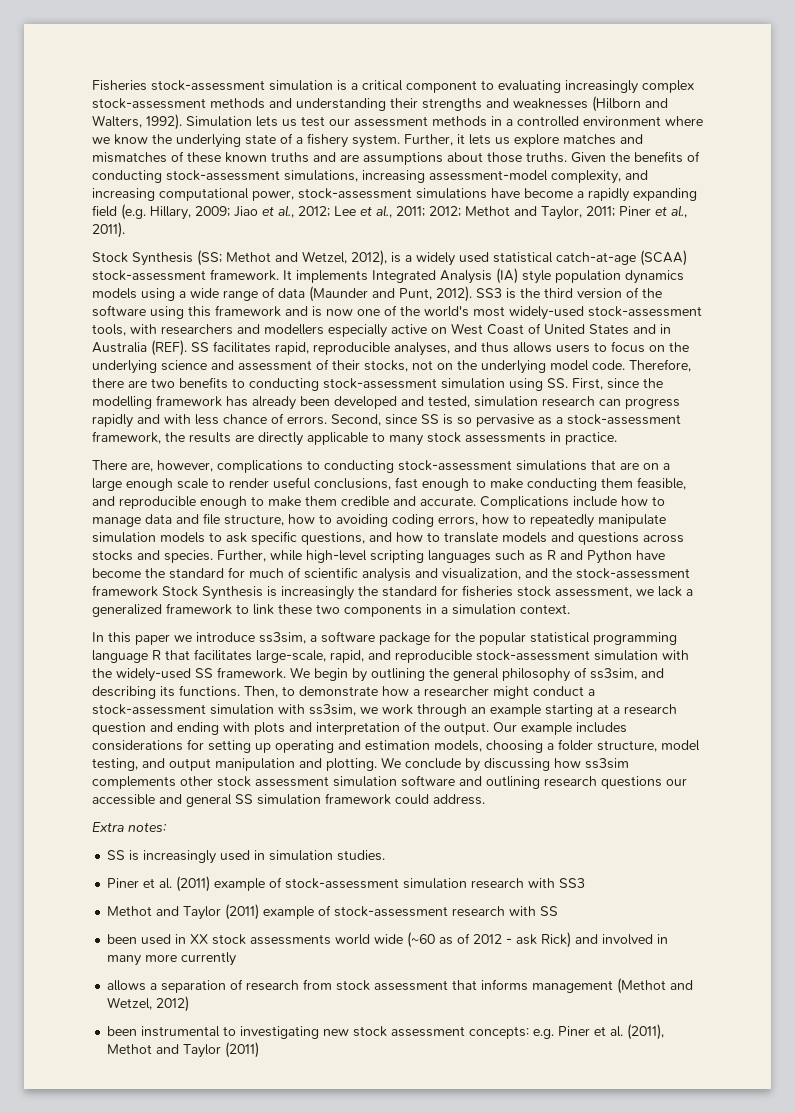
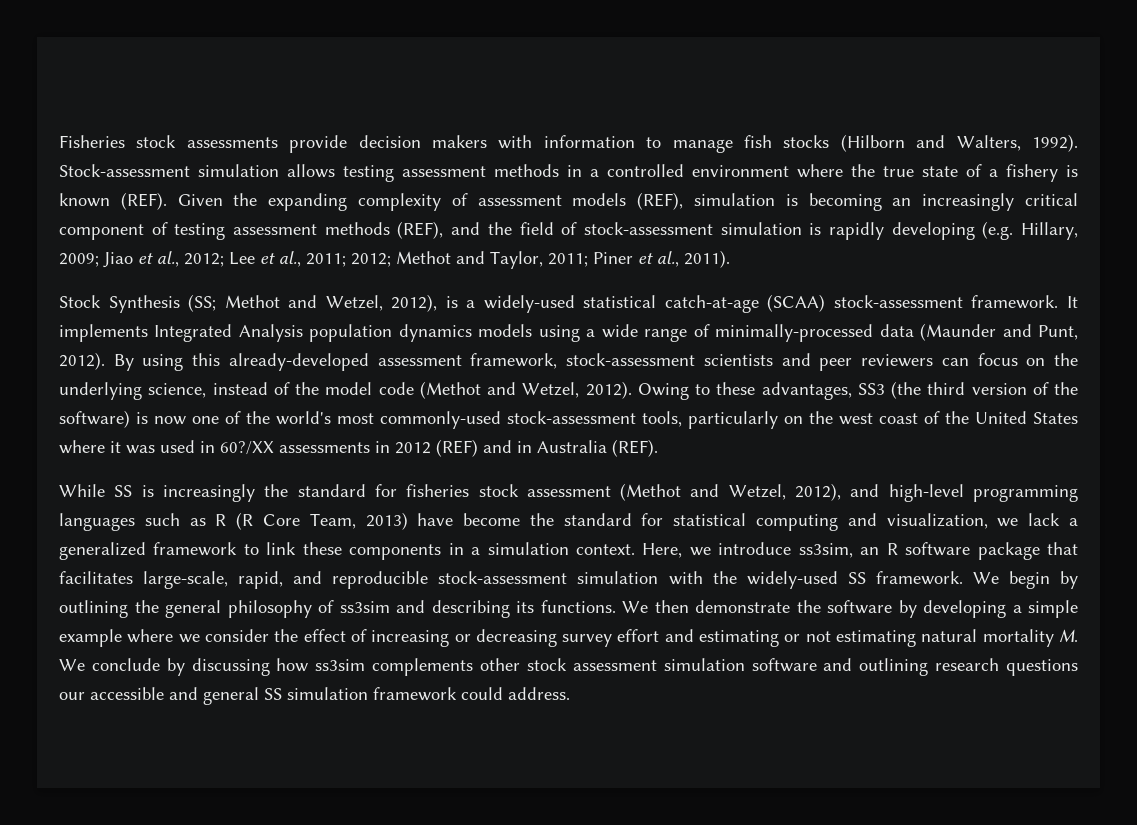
[151,80,694,94] [92,96,668,112] [92,114,350,130] stock-assessment simulation is a critical component to evaluating increasingly complex stock-assessment methods and understanding their strengths and weaknesses (Hilborn and Walters, 1992). Simulation lets us test our -> [136,134,1078,153] [59,164,394,182] stock assessments provide decision makers with information to manage fish stocks (Hilborn and Walters, 1992). Stock-assessment simulation allows testing
[92,133,643,148] [92,151,700,165] [92,170,648,184] [92,188,697,202] [92,205,117,217] we know the underlying state of a fishery system. Further, it lets us explore matches and mismatches of these known truths and are assumptions about those truths. Given the benefits of conducting stock-assessment simulations, increasing assessment-model complexity, and increasing computational power, stock-assessment simulations have become a rapidly expanding field -> [851,164,1078,182] [59,192,1078,211] [59,221,975,240] the true state of a fishery is known (REF). Given the expanding complexity of assessment models (REF), simulation is becoming an increasingly critical component of testing assessment methods (REF), and the field of stock-assessment simulation is rapidly developing
[416,252,489,266] widely used -> [483,295,575,313] widely-used
[496,268,551,284] (IA) style -> (303, 333) none
(275, 292) none -> [715,324,874,342] minimally-processed
[476,287,662,299] [92,305,308,319] SS3 is the third version of the software using this framework and -> [113,353,1079,371] [59,381,1078,400] [59,410,130,428] By using this already-developed assessment framework, stock-assessment scientists and peer reviewers can focus on the underlying science, instead of the model code (Methot and Wetzel, 2012). Owing to these advantages, SS3 (the third version of the software)
[509,306,584,320] widely-used -> [380,411,501,429] commonly-used
[130,323,671,338] [92,340,689,356] [92,359,691,374] [92,377,663,391] [92,395,680,410] [92,413,681,428] [92,431,617,446] [92,460,670,473] [92,477,686,491] [92,496,665,509] [92,513,666,528] [92,531,684,545] [92,550,665,564] [92,567,690,582] [92,585,263,600] with researchers and modellers especially active on West Coast of United States and in Australia (REF). SS facilitates rapid, reproducible analyses, and thus allows users to focus on the underlying science and assessment of their stocks, not on the underlying model code. Therefore, there are two benefits to conducting stock-assessment simulation using SS. First, since the modelling framework has already been developed and tested, simulation research can progress rapidly and with less chance of errors. Second, since SS is so pervasive as a stock-assessment framework, the results are directly applicable to many stock assessments in practice. // There are, however, complications to conducting stock-assessment simulations that are on a large enough scale to render useful conclusions, fast enough to make conducting them feasible, and reproducible enough to make them credible and accurate. Complications include how to manage data and file structure, how to avoiding coding errors, how to repeatedly manipulate simulation models to ask specific questions, and how to translate models and questions across stocks and species. Further, while high-level scripting languages such as R and Python have become the standard for much of scientific analysis and visualization, and the stock-assessment framework Stock Synthesis -> [688,411,1078,429] [59,439,658,457] [59,484,133,497] particularly on the west coast of the United States where it was used in 60?/XX assessments in 2012 (REF) and in Australia (REF). // While SS
[555,586,632,598] assessment, -> [526,483,1078,502] [59,512,988,531] assessment (Methot and Wetzel, 2012), and high-level programming languages such as R (R Core Team, 2013) have become the standard for statistical computing and visualization,
[316,604,340,614] two -> (342, 548) none
[92,631,677,645] [92,650,161,663] // In this paper we introduce ss3sim, a software package for the popular statistical programming language R -> [642,542,1040,560] Here, we introduce ss3sim, an R software package
[590,668,637,680] ss3sim, -> [339,601,390,613] ss3sim
[244,686,595,699] [92,704,677,717] [92,721,627,735] [92,739,700,753] [92,758,377,771] Then, to demonstrate how a researcher might conduct a stock-assessment simulation with ss3sim, we work through an example starting at a research question and ending with plots and interpretation of the output. Our example includes considerations for setting up operating and estimation models, choosing a folder structure, model testing, and output manipulation and plotting. -> [622,600,1078,618] [59,629,1078,647] We then demonstrate the software by developing a simple example where we consider the effect of increasing or decreasing survey effort and estimating or not estimating natural mortality M.
[92,822,167,832] [107,850,386,864] [107,876,586,892] [107,904,559,920] [107,932,669,948] [107,952,237,966] [107,978,694,994] [107,996,190,1012] [107,1024,665,1040] [107,1042,260,1058] // Extra notes: // SS is increasingly used in simulation studies. // Piner et al. (2011) example of stock-assessment simulation research with SS3 // Methot and Taylor (2011) example of stock-assessment research with SS // been used in XX stock assessments world wide (~60 as of 2012 - ask Rick) and involved in many more currently // allows a separation of research from stock assessment that informs management (Methot and Wetzel, 2012) // been instrumental to investigating new stock assessment concepts: e.g. Piner et al. (2011), Methot and Taylor (2011) -> (570, 693) none

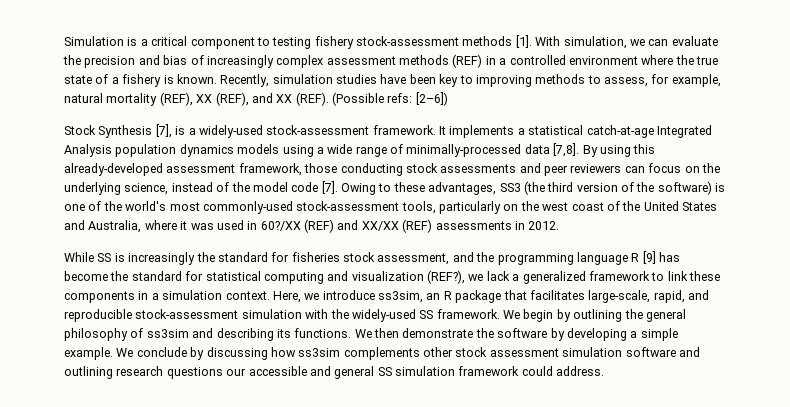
[59,134,1078,153] [59,164,559,182] Fisheries stock assessments provide decision makers with information to manage fish stocks (Hilborn and Walters, 1992). Stock-assessment simulation allows testing assessment methods -> [64,35,718,49] [63,54,483,68] Simulation is a critical component to testing fishery stock-assessment methods [1]. With simulation, we can evaluate the precision and bias of increasingly complex assessment methods (REF)
[59,192,1078,211] [59,221,1078,240] [59,250,730,269] [59,294,826,313] known (REF). Given the expanding complexity of assessment models (REF), simulation is becoming an increasingly critical component of testing assessment methods (REF), and the field of stock-assessment simulation is rapidly developing (e.g. Hillary, 2009; Jiao et al., 2012; Lee et al., 2011; 2012; Methot and Taylor, 2011; Piner et al., 2011). // Stock Synthesis (SS; Methot and Wetzel, 2012), is a widely-used statistical catch-at-age (SCAA) -> [176,74,721,87] [64,92,448,106] [64,124,263,138] known. Recently, simulation studies have been key to improving methods to assess, for example, natural mortality (REF), XX (REF), and XX (REF). (Possible refs: [2–6]) // Stock Synthesis [7], is a widely-used
(148, 333) none -> [517,125,654,138] a statistical catch-at-age
[920,323,1079,341] [59,352,105,370] (Maunder and Punt, 2012). -> [553,143,580,157] [7,8].
[566,353,773,366] stock-assessment scientists -> [304,163,517,176] those conducting stock assessments
[419,381,632,399] (Methot and Wetzel, 2012). -> [321,181,338,194] [7].
[154,416,186,425] now -> (726, 187) none
(1078, 418) none -> [64,220,142,233] and Australia,
[279,439,658,457] assessments in 2012 (REF) and in Australia (REF). -> [304,219,560,233] (REF) and XX/XX (REF) assessments in 2012.
[526,483,1078,502] [59,512,454,531] assessment (Methot and Wetzel, 2012), and high-level programming languages such as R (R Core Team, 2013) have -> [377,251,680,265] assessment, and the programming language R [9] has
[886,513,988,529] visualization, -> [351,270,465,284] visualization (REF?),
[905,542,971,556] software -> (452, 295) none
[59,629,1078,647] example where we consider the effect of increasing or decreasing survey effort and estimating or not estimating natural mortality M. -> [64,347,113,360] example.

